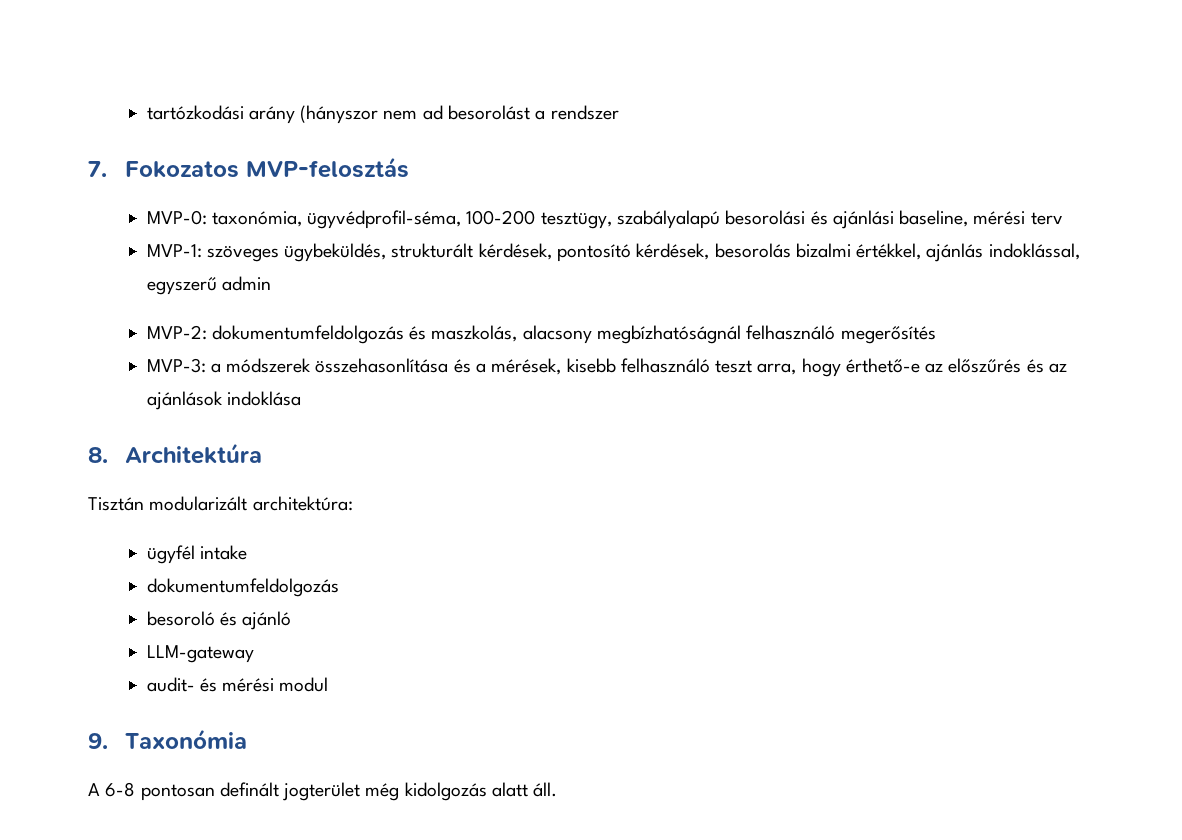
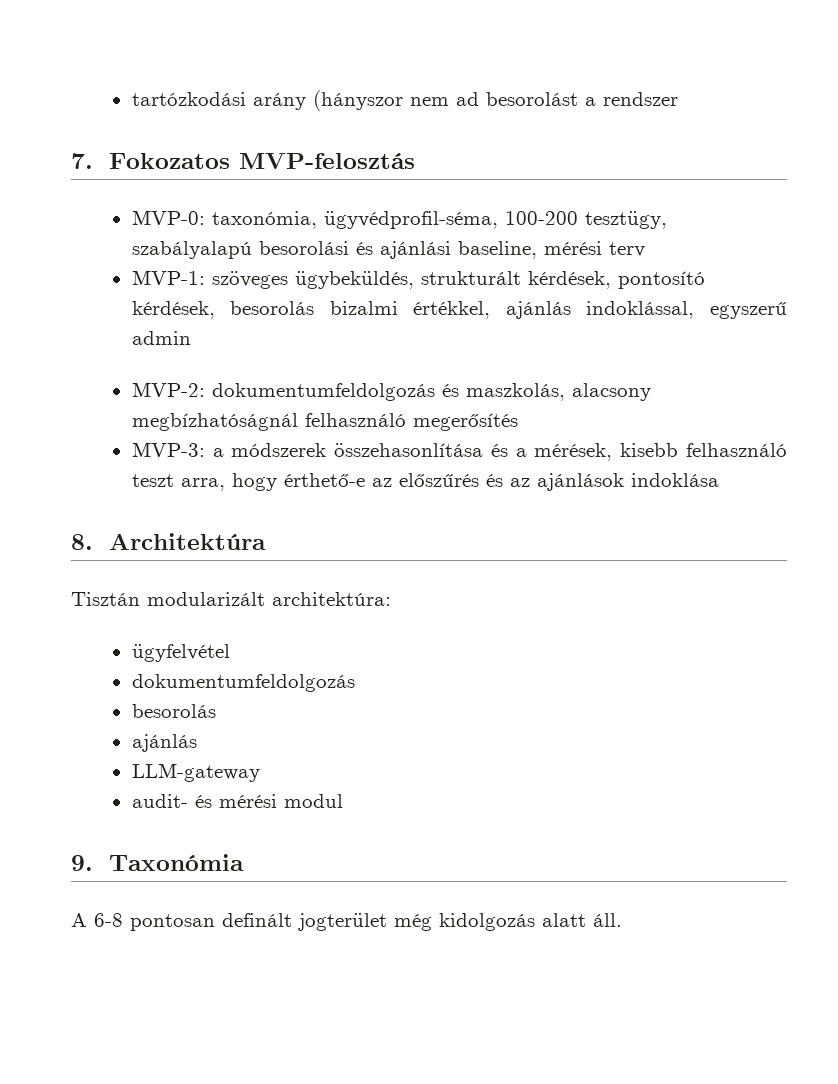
[146,545,247,564] ügyfél intake -> [131,644,230,662] ügyfelvétel
[146,611,292,630] besoroló és ajánló -> [131,704,216,718] [131,734,197,752] besorolás // ajánlás

